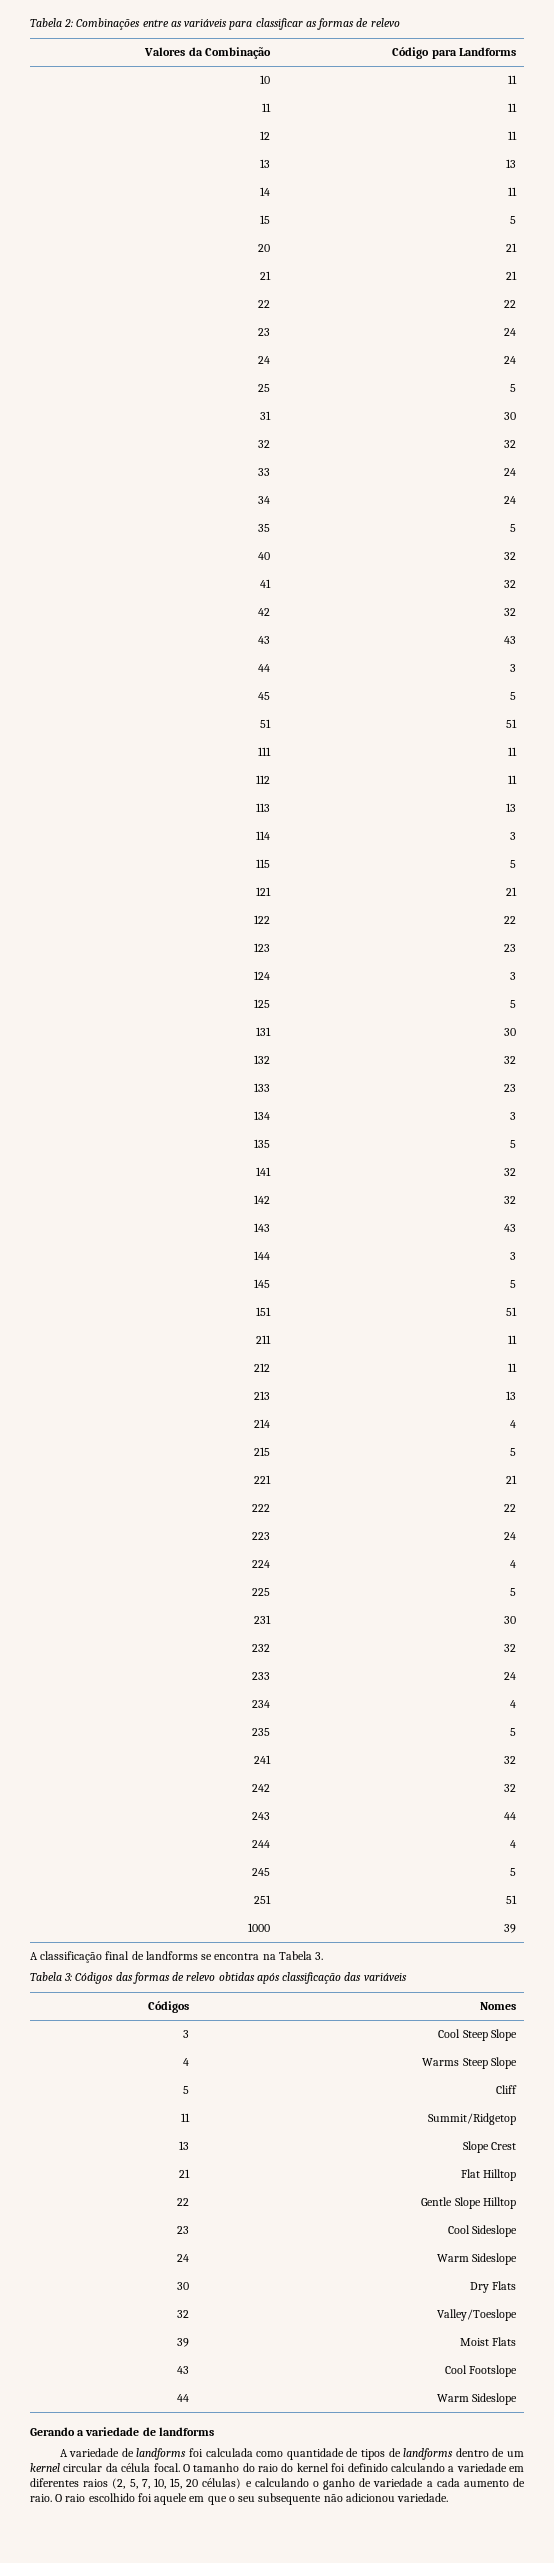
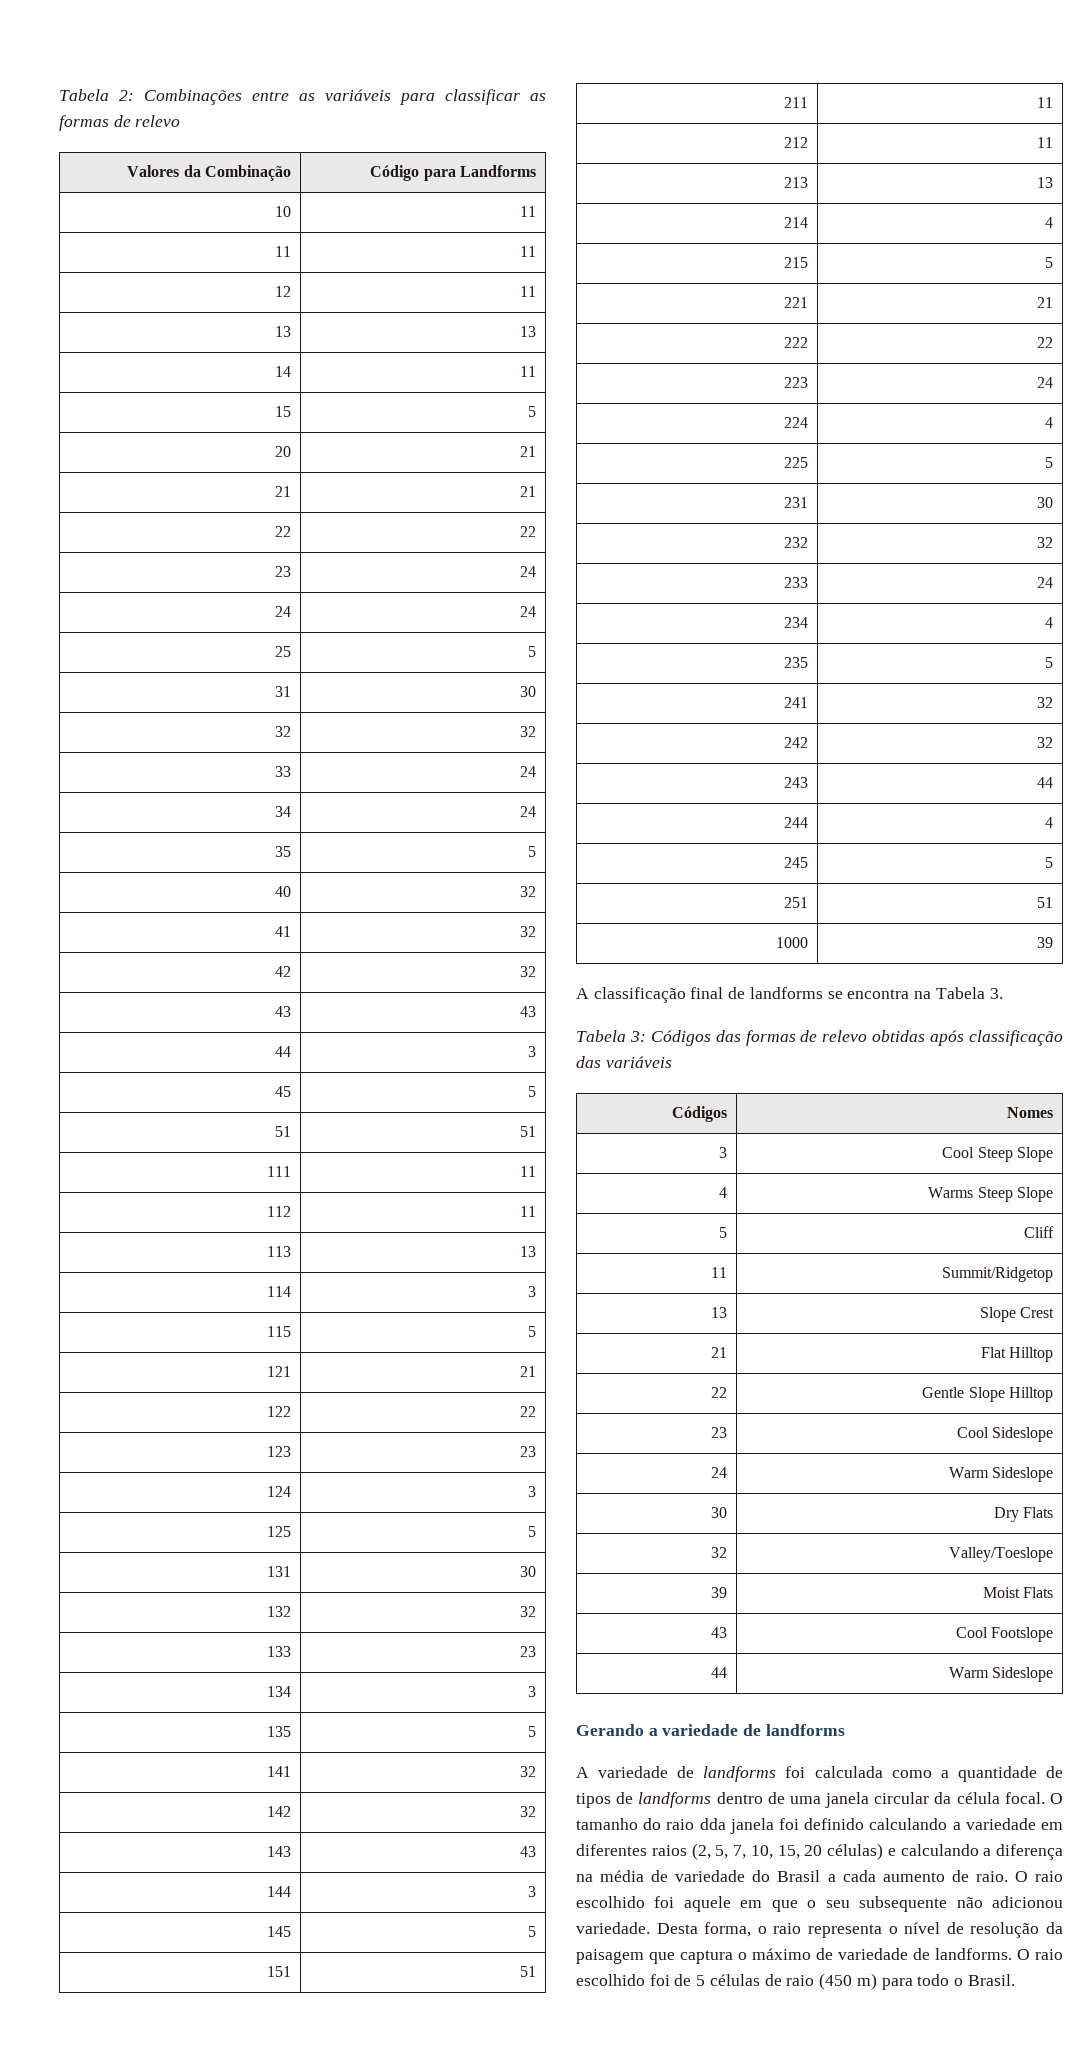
(284, 2454) none -> [940,1770,949,1778] a
[506,2451,524,2457] [30,2463,60,2472] um kernel -> [789,1792,870,1808] uma janela
[281,2463,329,2472] do kernel -> [699,1818,774,1834] dda janela
[312,2478,424,2490] o ganho de variedade -> [983,1844,1063,1860] [576,1870,821,1882] a diferença na média de variedade do Brasil
(449, 2497) none -> [656,1922,1063,1938] [576,1948,1063,1964] [576,1973,1015,1990] Desta forma, o raio representa o nível de resolução da paisagem que captura o máximo de variedade de landforms. O raio escolhido foi de 5 células de raio (450 m) para todo o Brasil.

